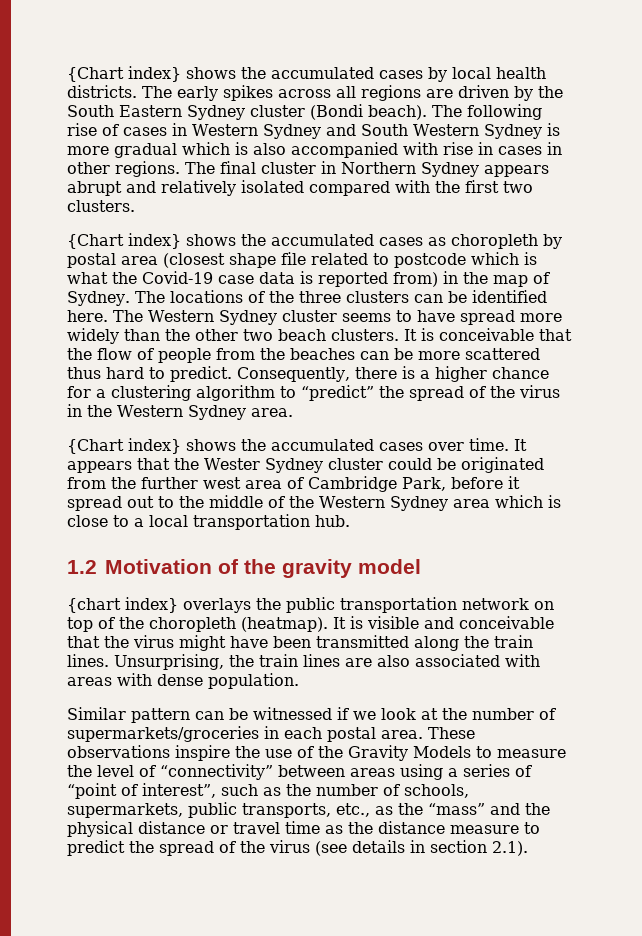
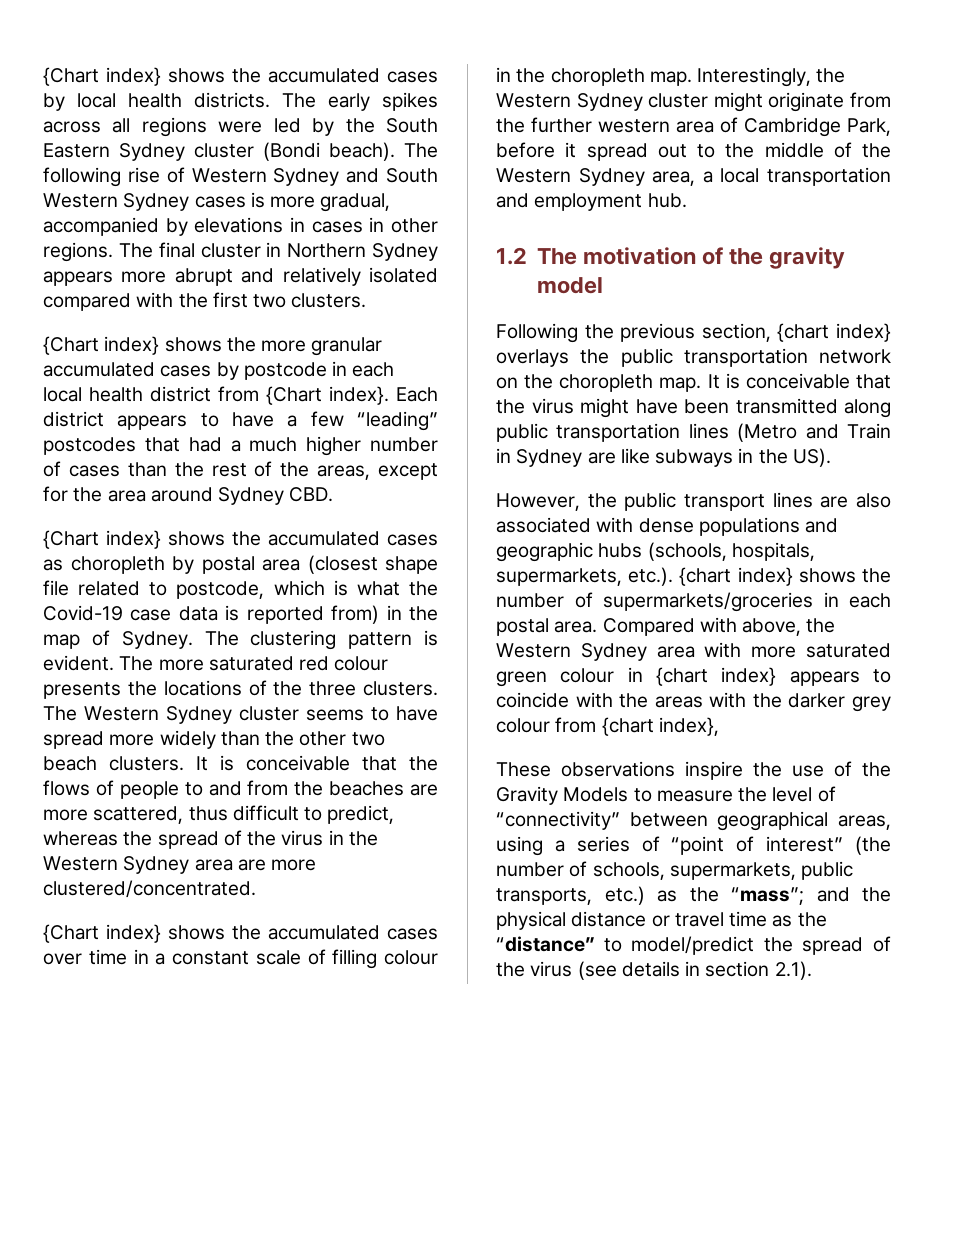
[426,85,509,98] are driven -> [218,118,301,133] were led
[123,123,187,136] cases in -> (185, 175) none
(542, 131) none -> [194,196,246,208] cases
[114,142,473,158] gradual which is also accompanied with rise -> [320,193,391,212] [43,217,284,236] gradual, accompanied by elevations
(549, 171) none -> [121,271,167,283] more
(135, 206) none -> [43,336,383,356] [43,361,395,380] [43,386,438,405] [43,411,438,431] [43,436,438,456] [43,461,438,480] [43,486,334,505] // {Chart index} shows the more granular accumulated cases by postcode in each local health district from {Chart index}. Each district appears to have a few “leading” postcodes that had a much higher number of cases than the rest of the areas, except for the area around Sydney CBD.
[394,253,466,268] postcode -> [176,581,265,599] postcode,
[169,290,547,303] [67,310,108,322] locations of the three clusters can be identified here. -> [250,630,438,650] [43,655,389,671] [43,680,438,699] clustering pattern is evident. The more saturated red colour presents the locations of the three clusters.
[97,348,132,360] flow -> [43,780,90,796] flows
(211, 355) none -> [184,781,242,796] to and
[360,348,540,360] [67,366,549,382] [67,385,374,401] can be more scattered thus hard to predict. Consequently, there is a higher chance for a clustering algorithm to “predict” -> [410,784,438,796] [43,805,395,824] [43,831,118,846] are more scattered, thus difficult to predict, whereas
[250,408,293,417] area. -> [194,859,317,871] [43,880,256,898] area are more clustered/concentrated.
[469,438,527,451] [67,457,544,473] time. It appears that the Wester Sydney cluster could be originated -> [88,949,438,969] [496,67,846,87] [496,92,845,112] time in a constant scale of filling colour in the choropleth map. Interestingly, the Western Sydney cluster might originate
[203,477,241,489] west -> [598,119,670,133] western
[452,495,561,508] [67,515,129,527] area which is close to -> [652,171,696,186] area,
(310, 522) none -> [496,193,643,211] and employment
[105,559,212,574] Motivation -> [536,247,696,265] The motivation
(421, 566) none -> [496,323,771,343] Following the previous section,
[67,616,454,632] top of the choropleth (heatmap). It is visible and -> [524,373,740,392] the choropleth map. It is
[464,635,533,648] [67,654,298,670] the train lines. Unsurprising, the train -> [496,423,891,442] [496,448,831,467] [496,492,765,511] public transportation lines (Metro and Train in Sydney are like subways in the US). // However, the public transport
[67,673,299,689] [67,707,438,723] areas with dense population. // Similar pattern can be witnessed if we look at -> [638,517,839,536] [496,542,815,562] [496,567,856,586] dense populations and geographic hubs (schools, hospitals, supermarkets, etc.). {chart index} shows
(423, 734) none -> [602,617,836,636] [496,642,891,661] [496,667,891,687] [496,692,891,712] [496,717,719,736] Compared with above, the Western Sydney area with more saturated green colour in {chart index} appears to coincide with the areas with the darker grey colour from {chart index}, //
[350,768,395,777] areas -> [717,811,891,831] geographical areas,
[142,783,311,798] interest”, such as the -> [766,836,891,855] interest” (the
[336,803,485,817] etc., as the “mass” -> [604,886,804,905] etc.) as the “mass”;
[378,821,540,834] [67,840,125,856] distance measure to predict -> [496,936,755,955] “distance” to model/predict

